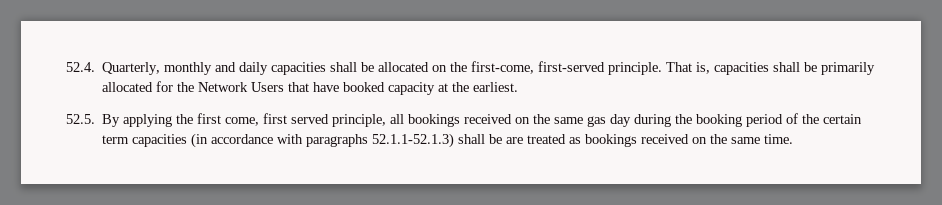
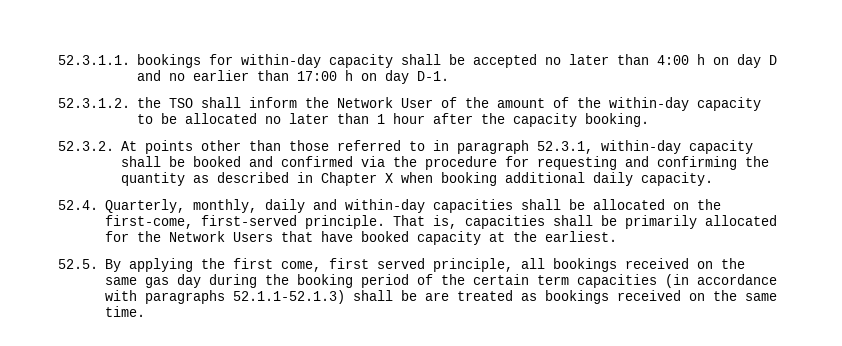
[66,62,269,75] 52.4. Quarterly, monthly and daily -> [58,54,777,68] [136,70,449,84] [58,97,761,111] [136,113,649,127] [58,140,753,154] [120,156,769,170] [120,172,713,186] [58,199,425,213] 52.3.1.1. bookings for within-day capacity shall be accepted no later than 4:00 h on day D and no earlier than 17:00 h on day D-1. // 52.3.1.2. the TSO shall inform the Network User of the amount of the within-day capacity to be allocated no later than 1 hour after the capacity booking. // 52.3.2. At points other than those referred to in paragraph 52.3.1, within-day capacity shall be booked and confirmed via the procedure for requesting and confirming the quantity as described in Chapter X when booking additional daily capacity. // 52.4. Quarterly, monthly, daily and within-day

